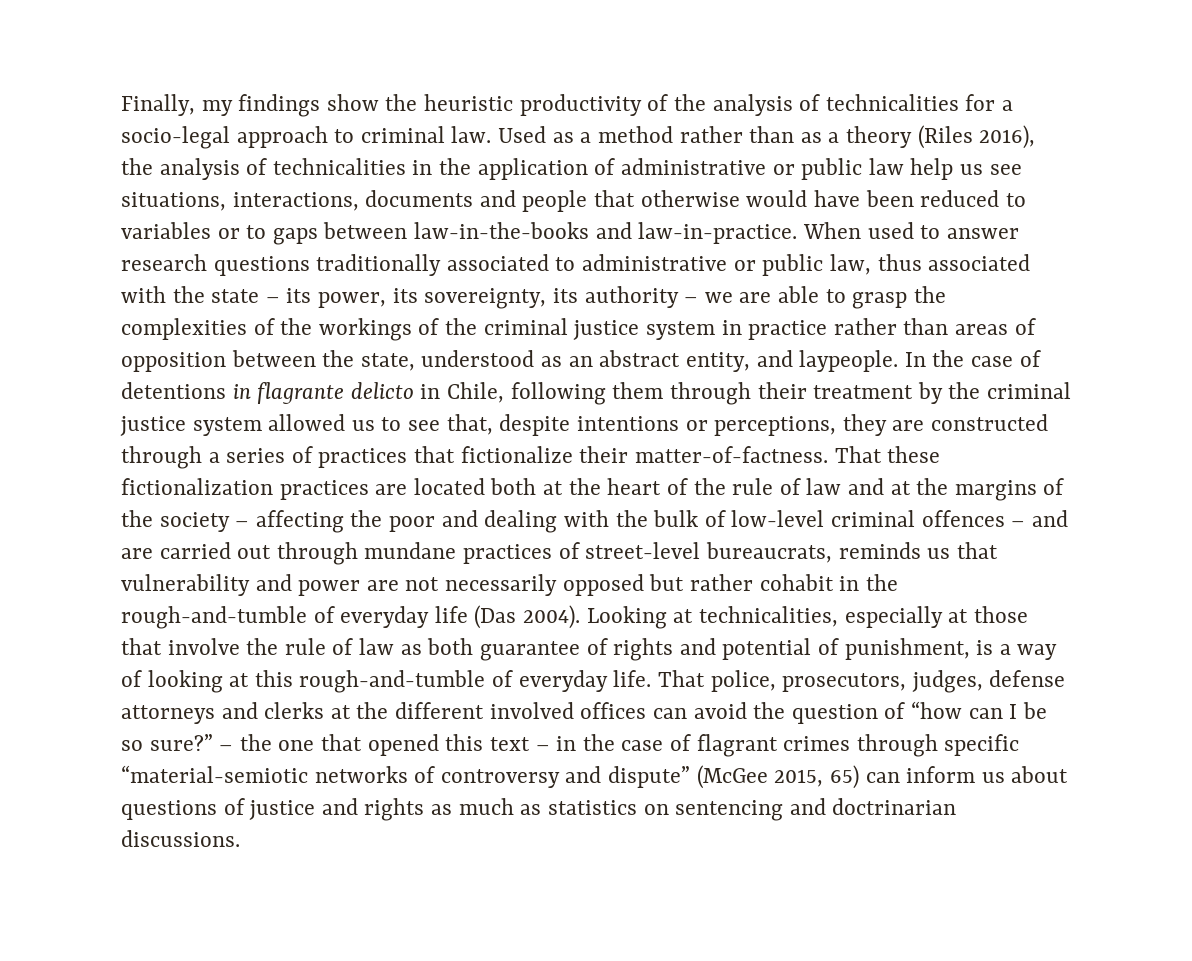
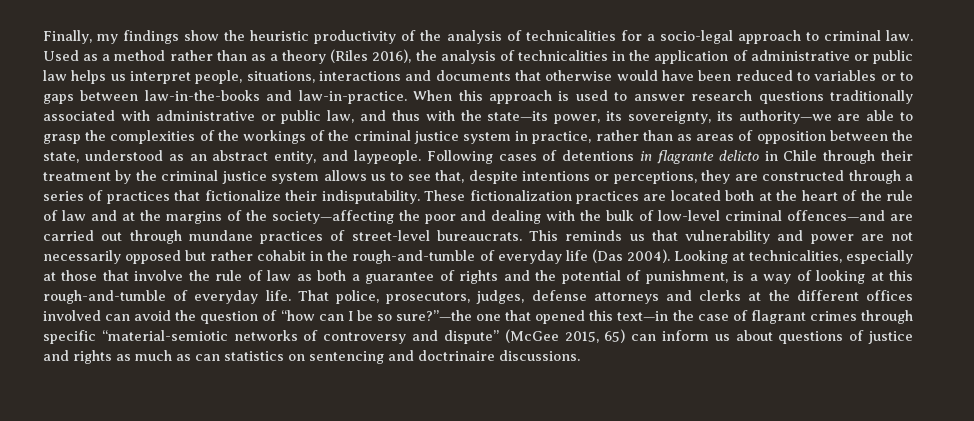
[910,158,1022,180] [121,190,588,212] help us see situations, interactions, documents and people -> [71,70,511,84] helps us interpret people, situations, interactions and documents
(861, 230) none -> [458,90,570,104] this approach is
[555,257,576,271] to -> [120,110,150,121] with
[877,254,1031,271] [121,286,312,303] thus associated with the state – its -> [360,110,549,121] and thus with the state—its
[584,286,733,308] authority – we -> [738,110,832,124] authority—we
[748,318,949,340] practice rather than -> [532,130,692,144] practice, rather than as
[904,350,1013,367] In the case -> [426,150,537,164] Following cases
[447,382,664,405] Chile, following them -> [783,150,818,161] Chile
[268,414,346,431] allowed -> [323,170,367,181] allows
[634,446,941,463] matter-of-factness. That these -> [321,190,466,204] indisputability. These
[159,510,344,533] society – affecting -> [271,210,394,224] society—affecting
[921,510,1068,527] offences – and -> [787,210,886,221] offences—and
[705,542,832,563] bureaucrats, -> [436,230,558,241] bureaucrats. This
(474, 646) none -> [351,274,360,281] a
(716, 646) none -> [535,270,557,281] the
[489,702,647,719] involved offices -> [866,290,914,301] [43,310,101,321] offices involved
[149,734,272,751] sure?” – the -> [395,310,472,321] sure?”—the
[489,736,577,751] text – in -> [617,311,669,321] text—in
(542, 809) none -> [195,354,220,361] can
[832,798,957,815] doctrinarian -> [418,350,495,361] doctrinaire

